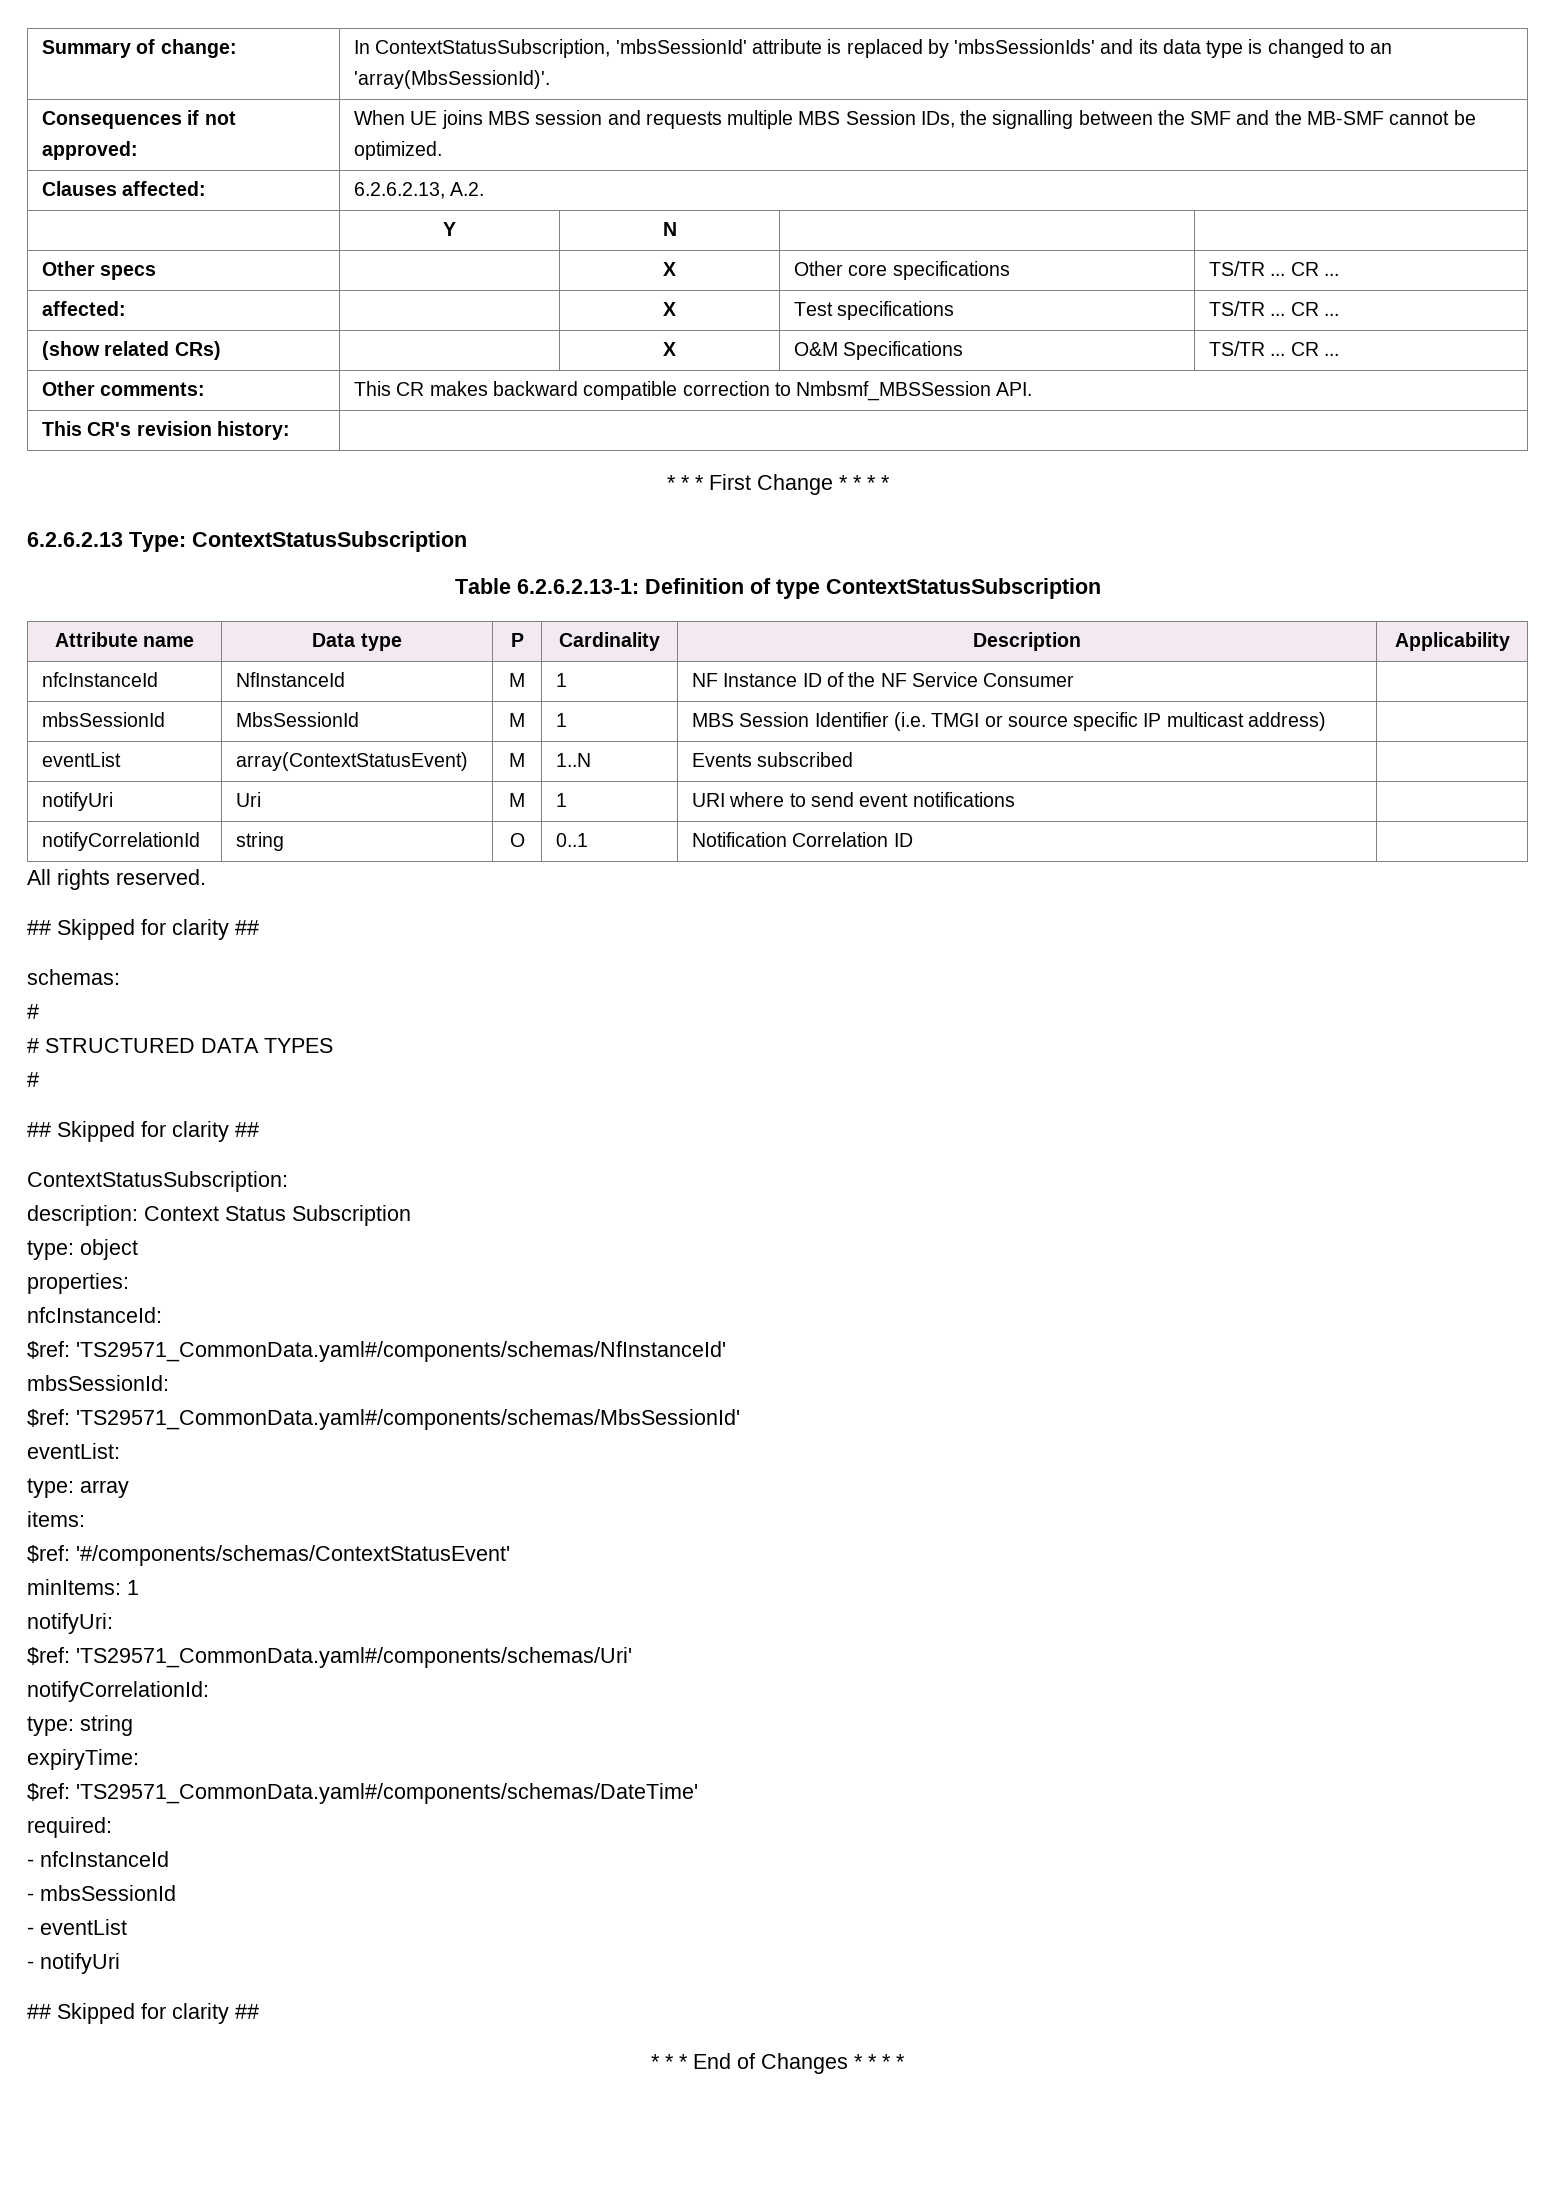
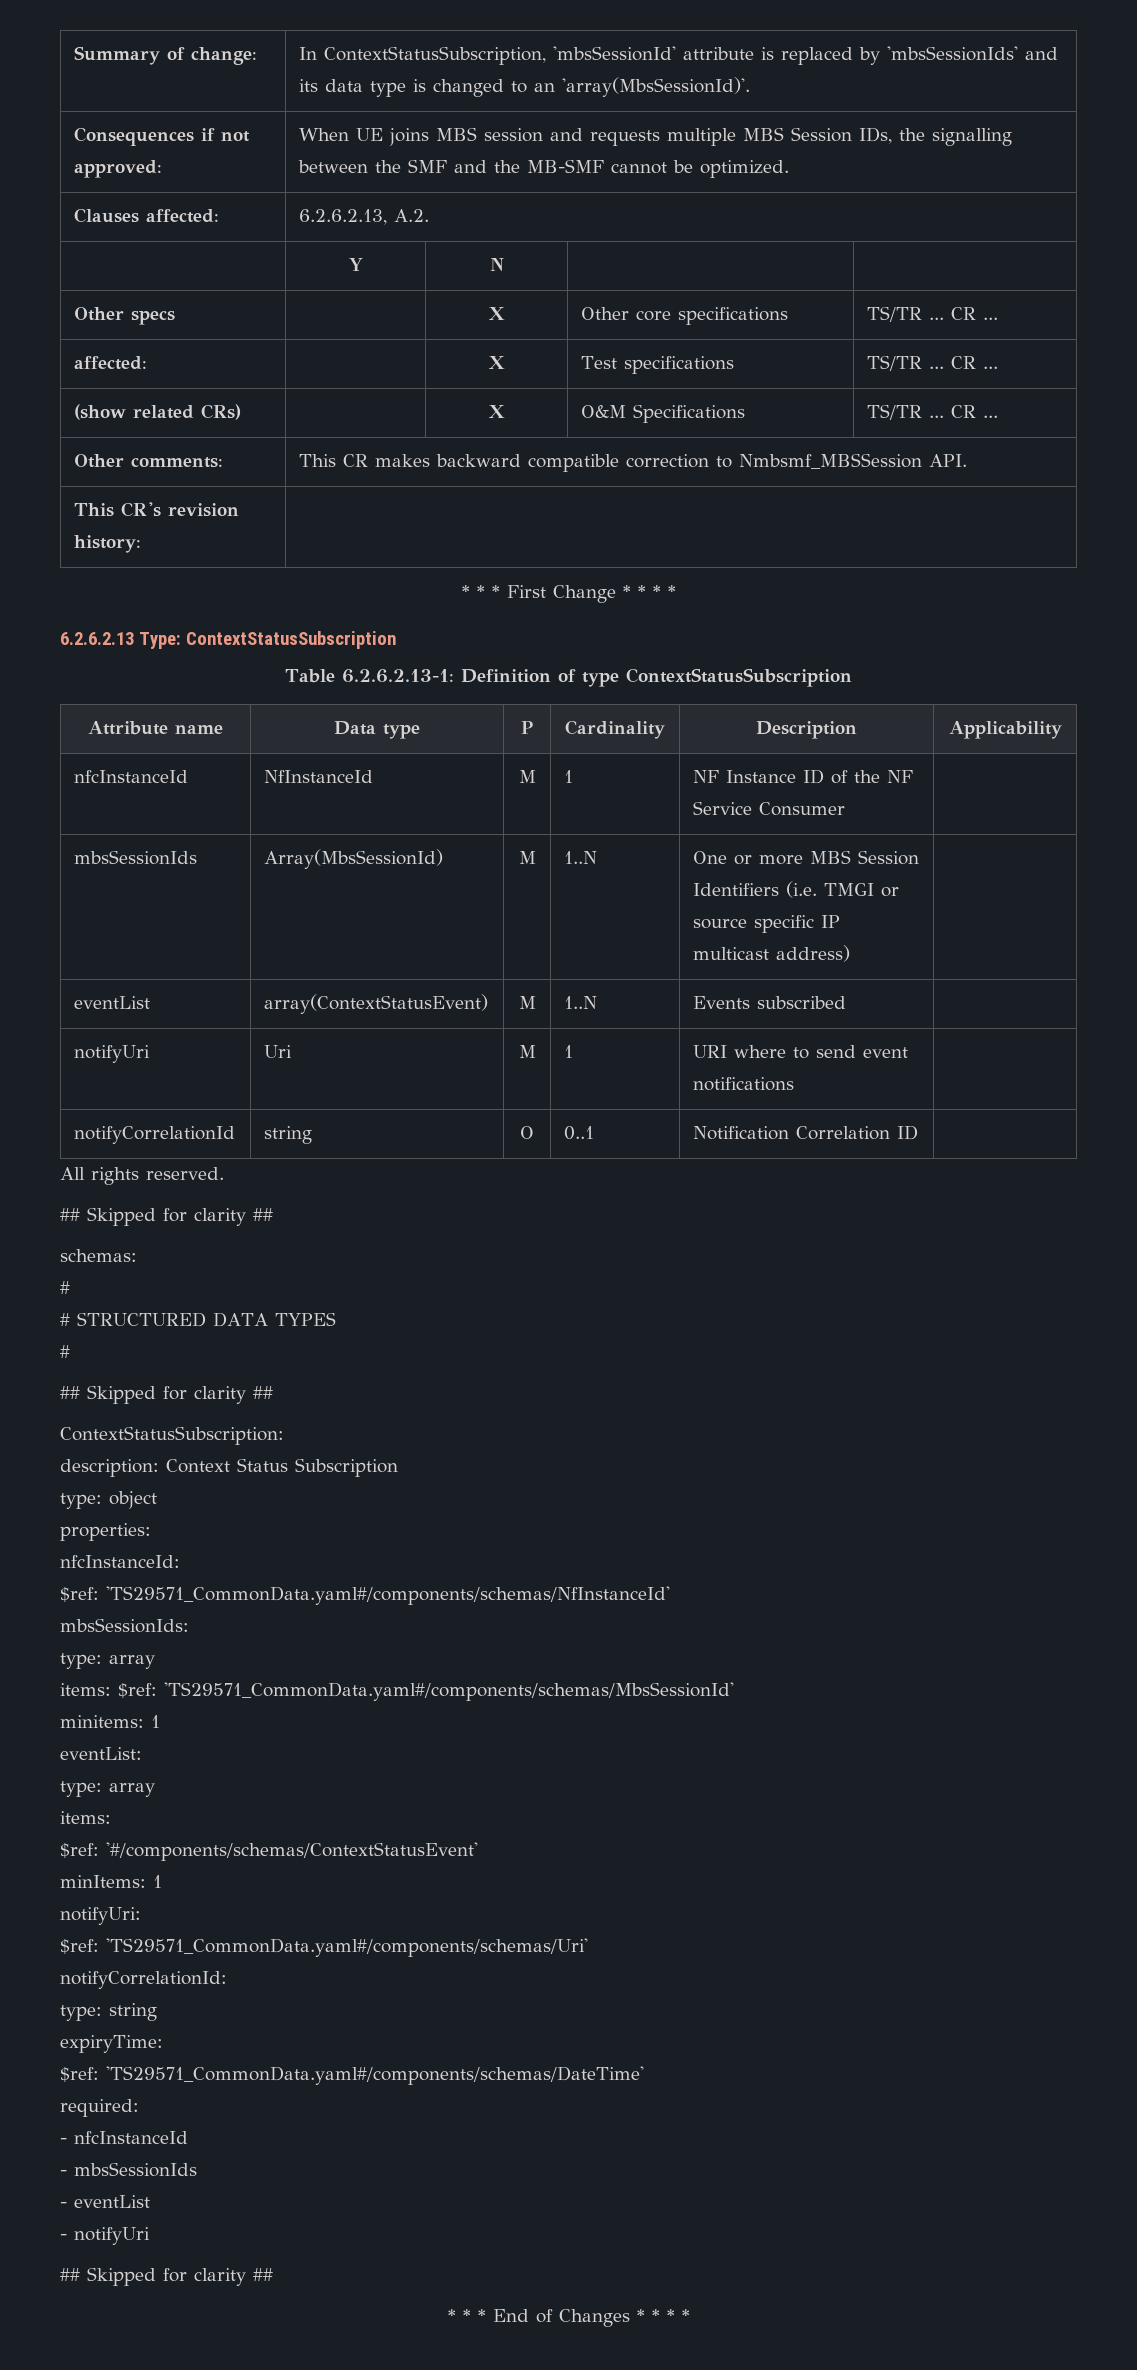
[42,712,166,727] [236,712,360,727] [509,713,525,727] [556,713,568,727] [692,712,889,727] mbsSessionId | MbsSessionId | M | 1 | MBS Session Identifier -> [74,850,198,865] [264,849,444,869] [518,851,536,864] [564,851,598,864] [693,850,920,865] [693,883,780,896] mbsSessionIds | Array(MbsSessionId) | M | 1..N | One or more MBS Session Identifiers
[27,1375,169,1391] mbsSessionId: // -> [60,1618,189,1633] [60,1653,155,1669] [60,1683,111,1696] mbsSessionIds: // type: array // items:
(740, 1419) none -> [60,1715,160,1728] // minitems: 1
[40,1885,176,1901] mbsSessionId -> [74,2162,197,2177] mbsSessionIds

